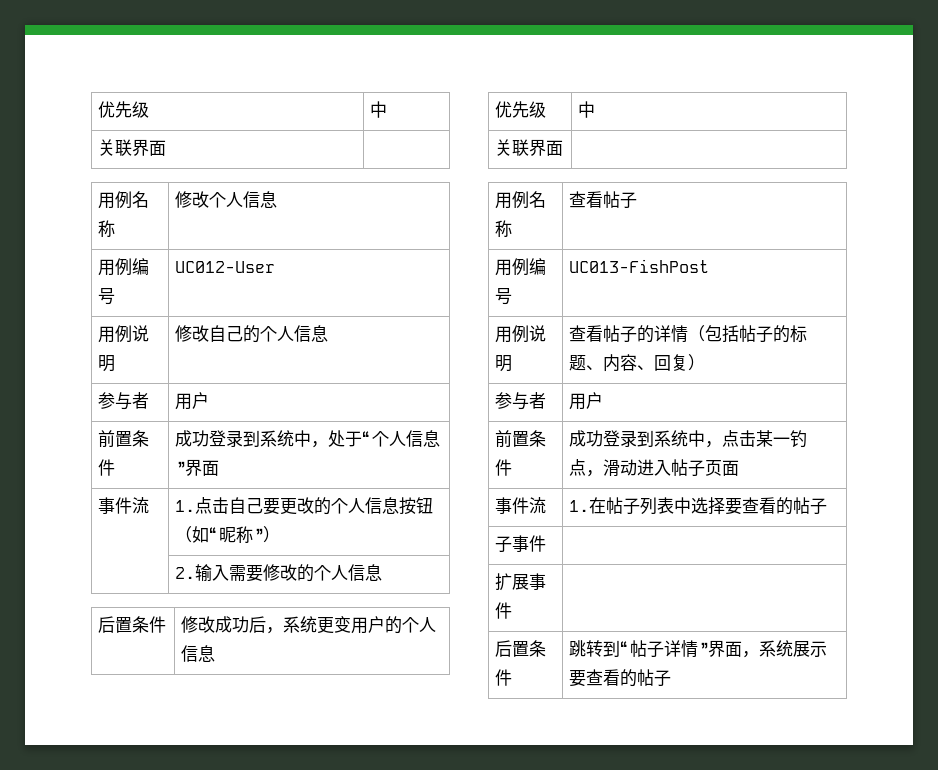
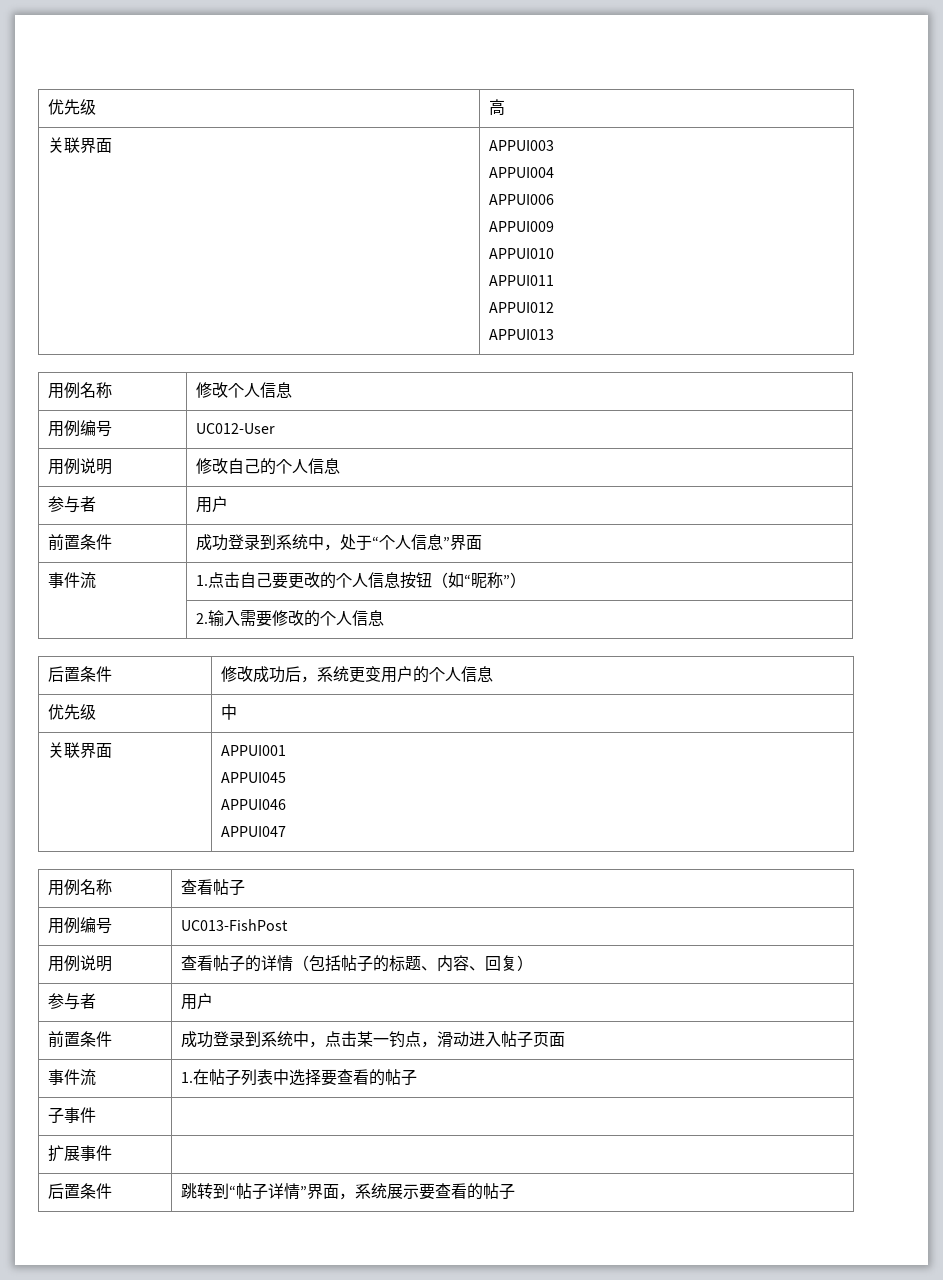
[97,101,149,118] [369,101,387,118] [97,139,166,156] 优先级 | 中 // 关联界面 | -> [48,99,97,115] [489,99,506,116] [48,137,113,153] [489,140,555,151] [489,167,555,178] [489,194,555,205] [489,221,555,232] [489,248,555,259] [489,275,555,286] [489,302,555,313] [489,329,555,340] 优先级 | 高 // 关联界面 | APPUI003 // APPUI004 // APPUI006 // APPUI009 // APPUI010 // APPUI011 // APPUI012 // APPUI013
(563, 148) none -> [221,745,287,756] [221,772,287,783] [221,799,287,810] [221,826,287,837] APPUI001 // APPUI045 // APPUI046 // APPUI047

